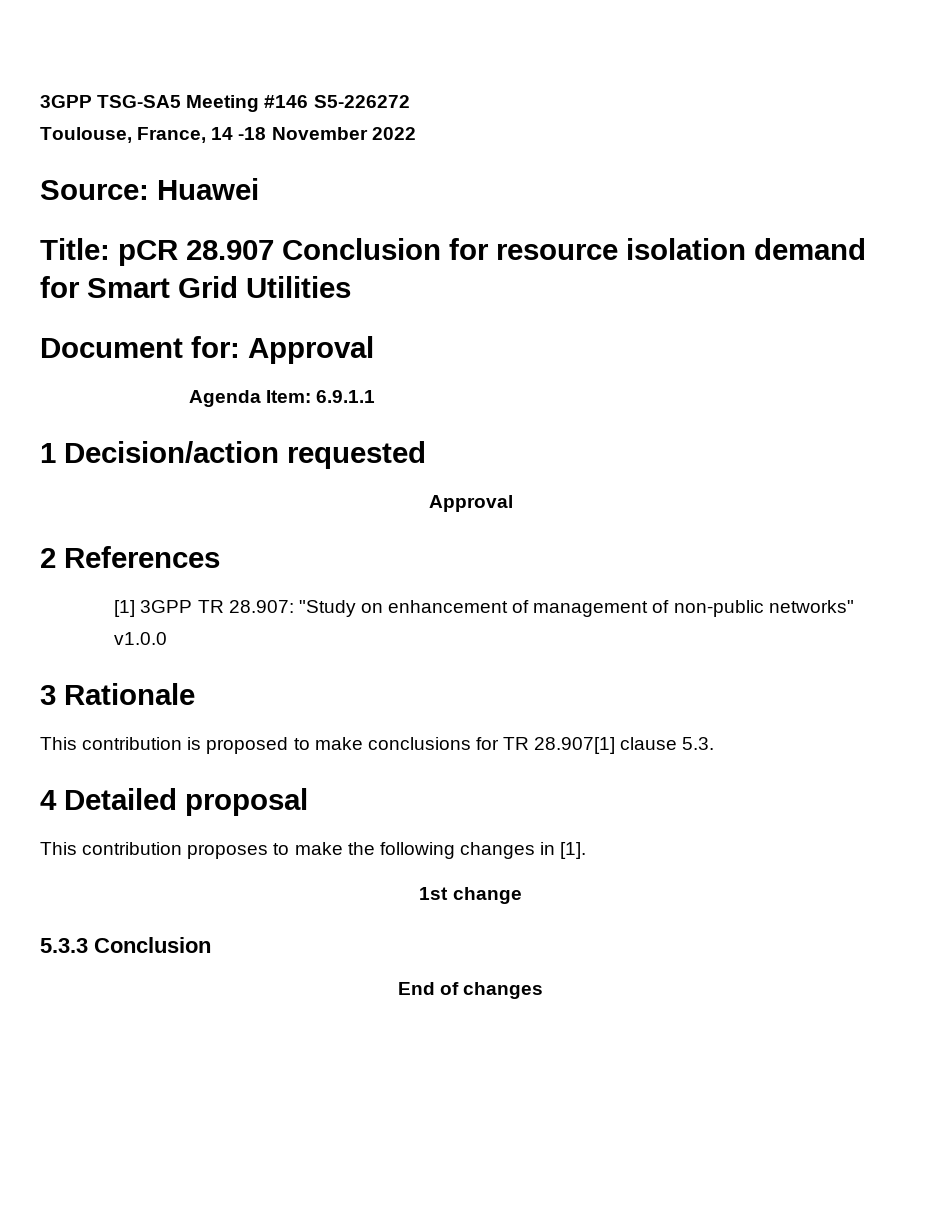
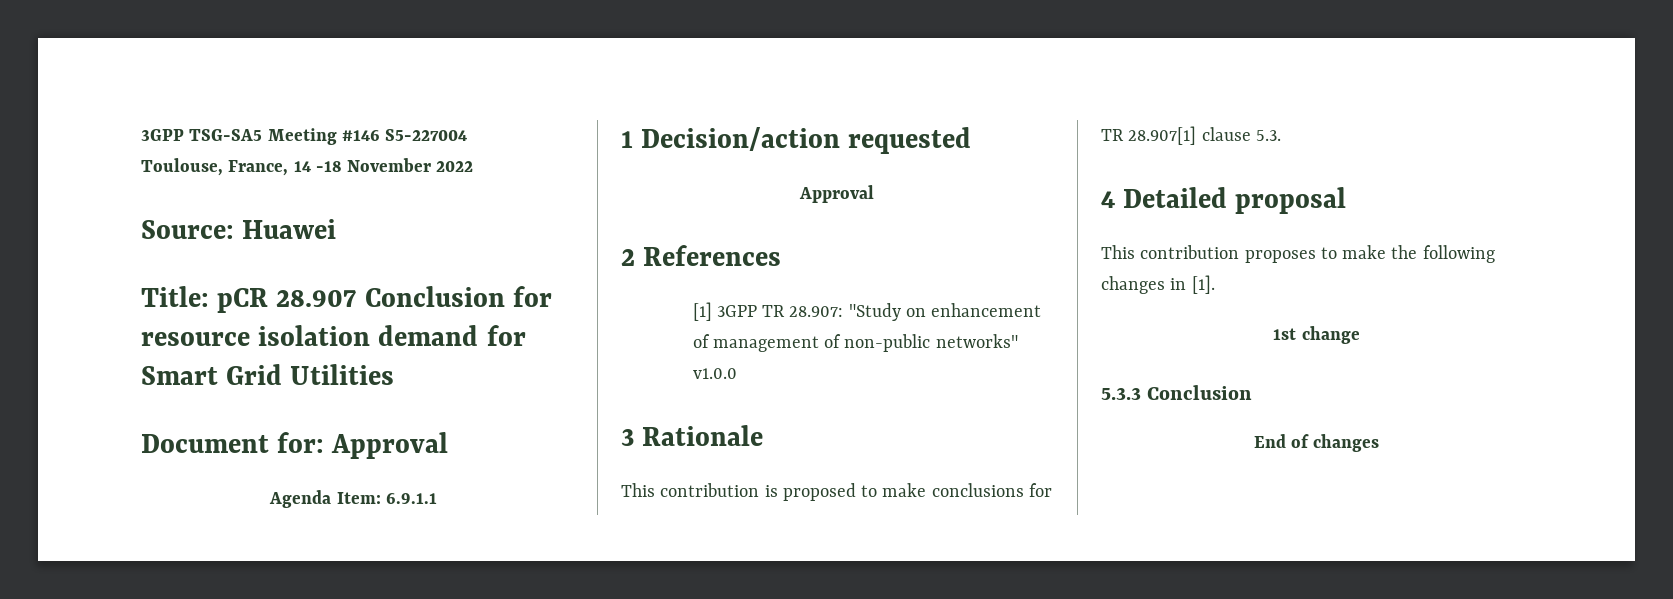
[313,95,410,108] S5-226272 -> [385,129,468,141] S5-227004

